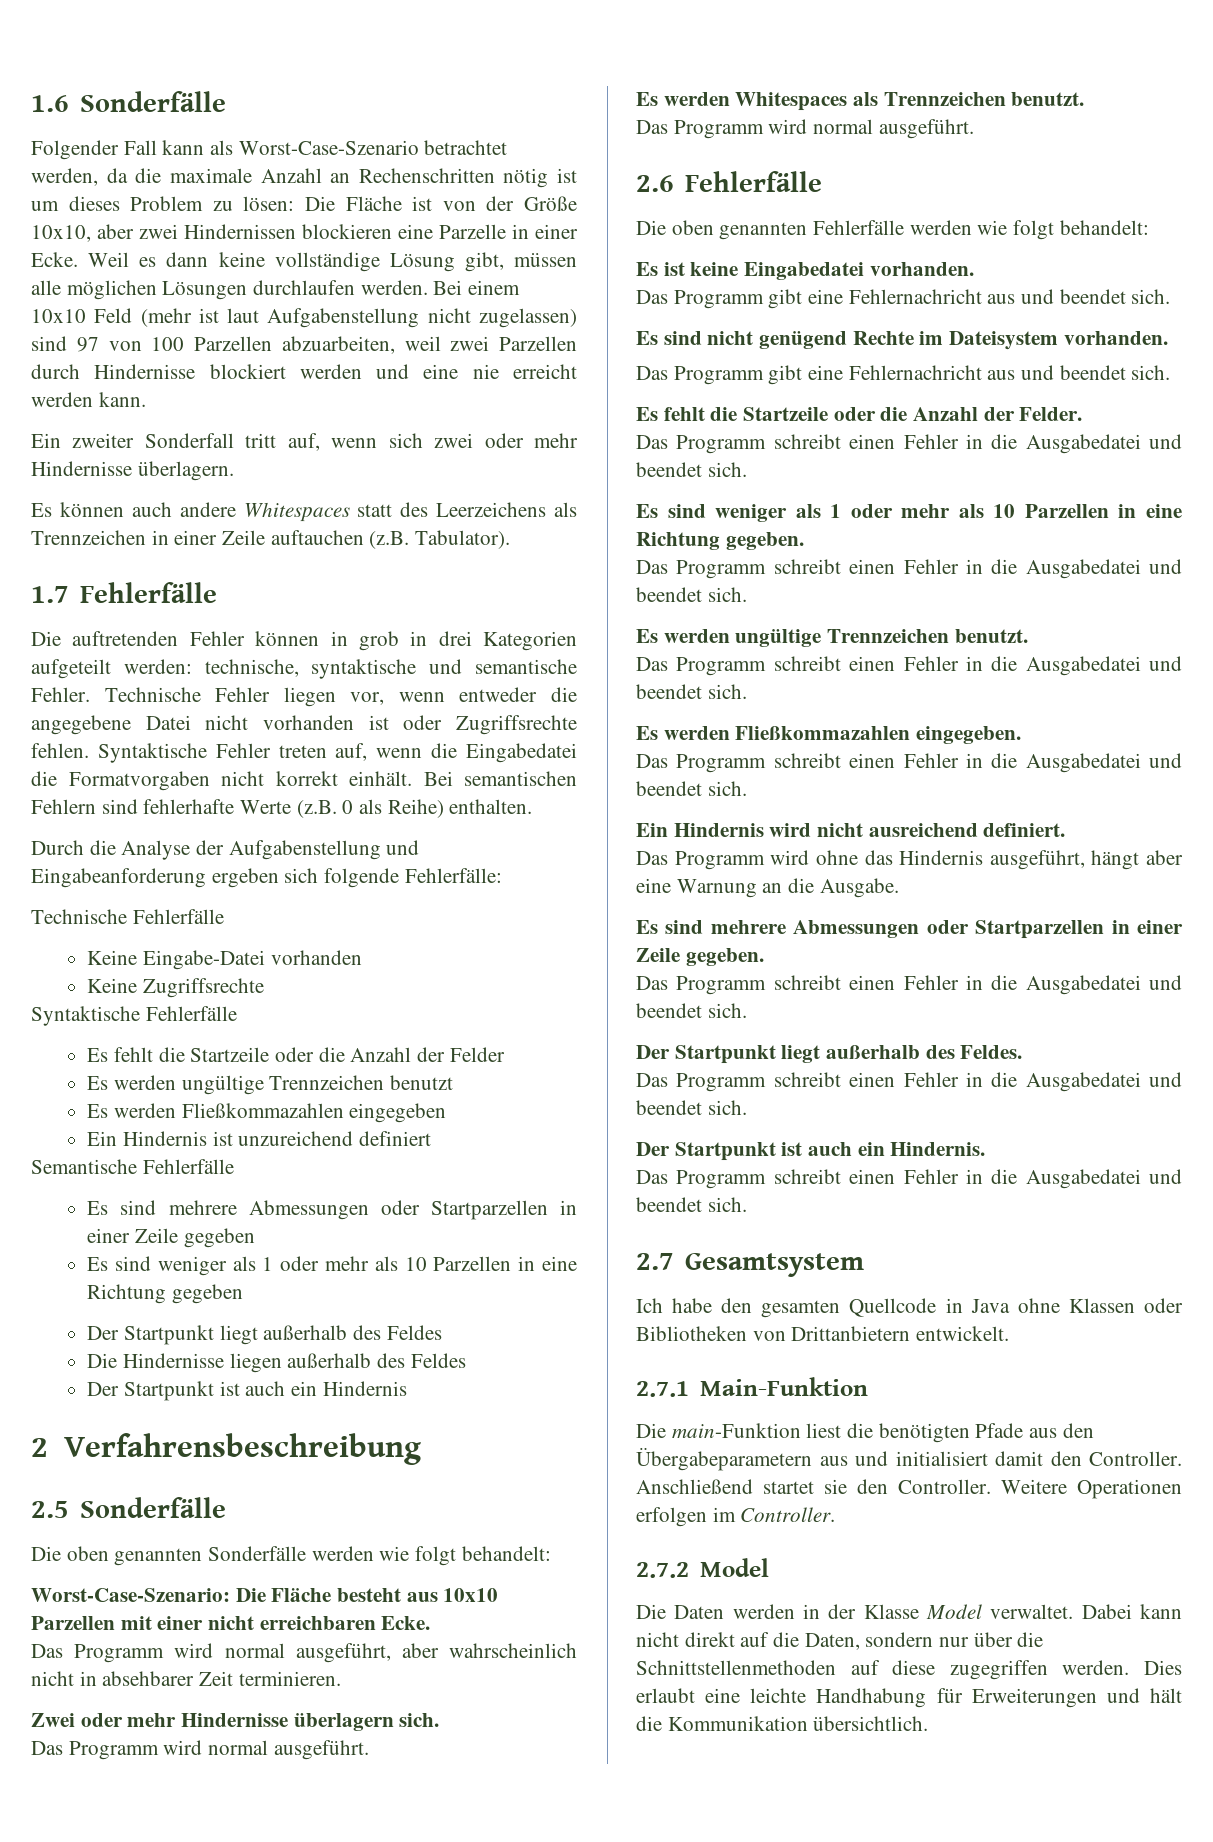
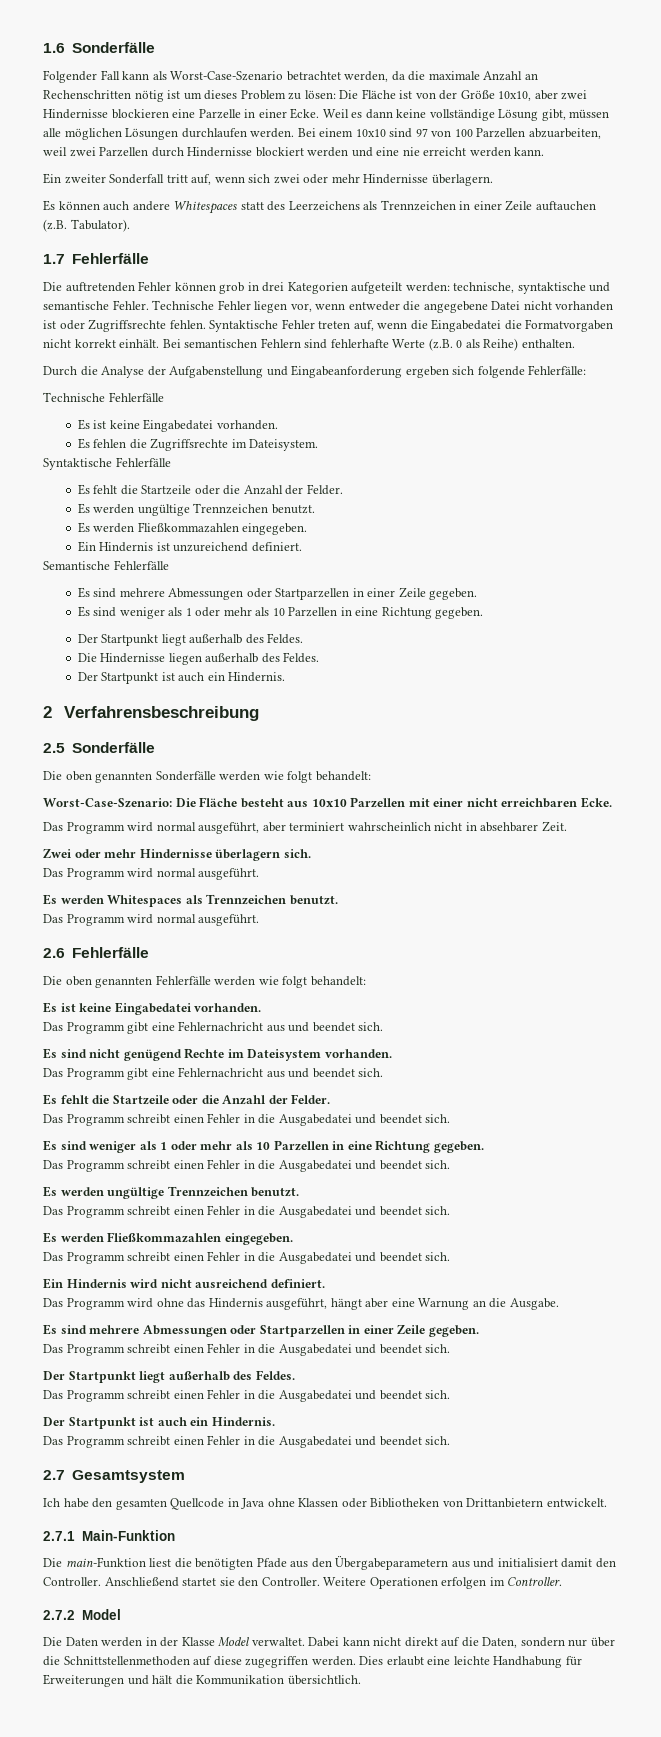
[184,224,296,239] Hindernissen -> [43,109,108,119] Hindernisse
[94,308,577,328] Feld (mehr ist laut Aufgabenstellung nicht zugelassen) -> (386, 133) none
[330,631,348,646] in -> (216, 286) none
[87,950,362,970] [87,978,264,998] Keine Eingabe-Datei vorhanden // Keine Zugriffsrechte -> [77,419,278,432] [77,438,319,451] Es ist keine Eingabedatei vorhanden. // Es fehlen die Zugriffsrechte im Dateisystem.
[449,1047,505,1062] [87,1075,453,1095] [87,1103,447,1123] Felder // Es werden ungültige Trennzeichen benutzt // Es werden Fließkommazahlen eingegeben -> [306,484,343,495] [77,503,315,516] [77,522,308,535] Felder. // Es werden ungültige Trennzeichen benutzt. // Es werden Fließkommazahlen eingegeben.
[358,1131,431,1146] definiert -> [251,542,302,552] definiert.
[183,1228,255,1248] gegeben -> [429,588,478,600] gegeben.
[171,1284,243,1304] [87,1325,442,1345] gegeben // Der Startpunkt liegt außerhalb des Feldes -> [435,607,484,619] [77,633,304,646] gegeben. // Der Startpunkt liegt außerhalb des Feldes.
[410,1353,466,1368] [87,1381,407,1401] Feldes // Der Startpunkt ist auch ein Hindernis -> [283,652,320,663] [77,672,286,684] Feldes. // Der Startpunkt ist auch ein Hindernis.
(439, 1650) none -> [289,822,345,831] terminiert
[199,1671,341,1686] Zeit terminieren. -> [541,821,567,832] Zeit.

